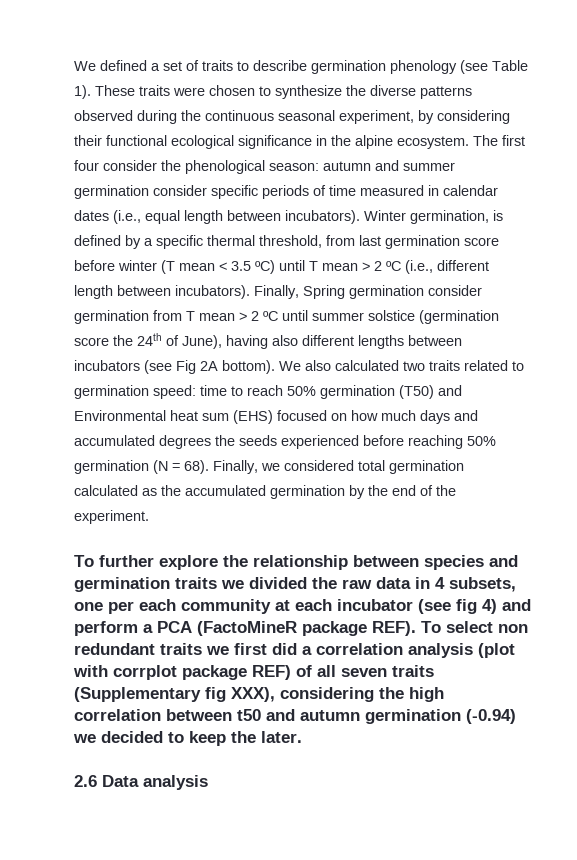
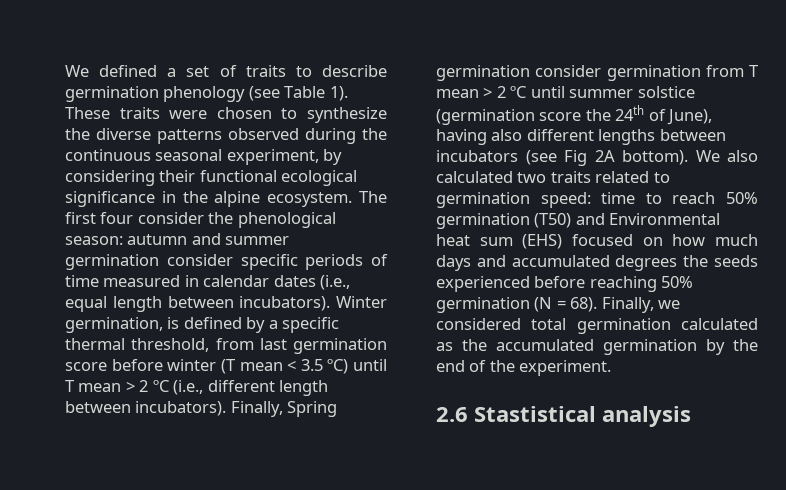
[74,555,518,570] [74,577,516,592] [74,599,531,614] [74,621,528,636] [74,643,515,658] [73,665,434,680] [74,687,444,702] [74,709,516,724] [73,731,302,746] [74,775,139,787] To further explore the relationship between species and germination traits we divided the raw data in 4 subsets, one per each community at each incubator (see fig 4) and perform a PCA (FactoMineR package REF). To select non redundant traits we first did a correlation analysis (plot with corrplot package REF) of all seven traits (Supplementary fig XXX), considering the high correlation between t50 and autumn germination (-0.94) we decided to keep the later. // 2.6 Data -> [436,406,596,422] 2.6 Stastistical

